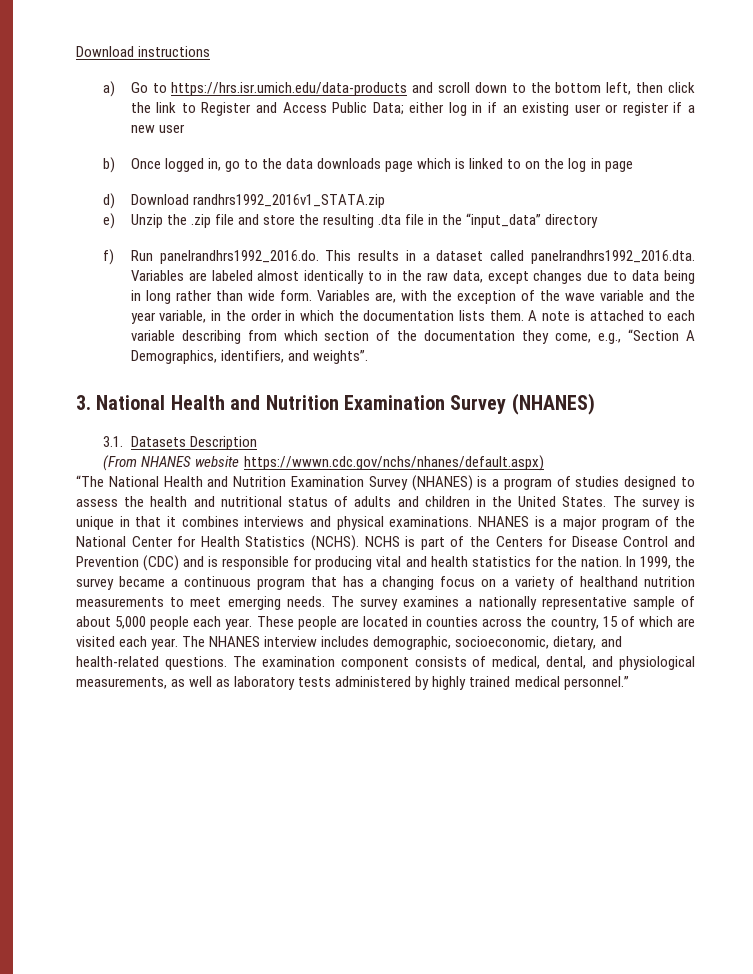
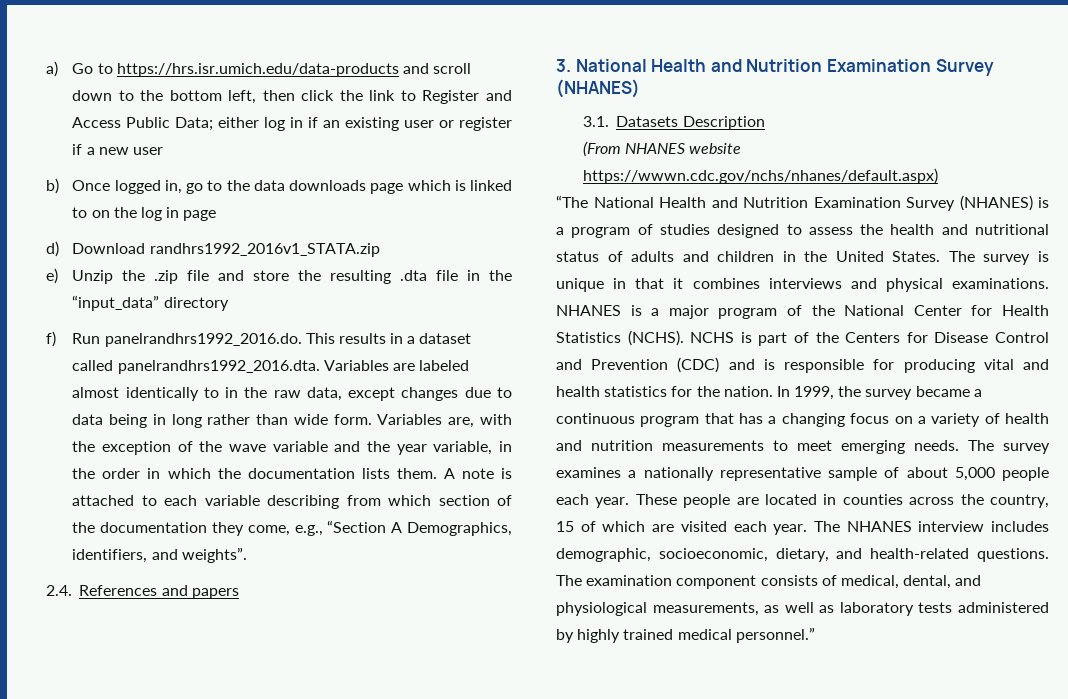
[76,46,211,57] Download instructions // -> (45, 69) none
(368, 357) none -> [45,585,239,599] // 2.4. References and papers
[580,576,639,587] healthand -> [1005,413,1049,424] [556,440,582,451] health and

